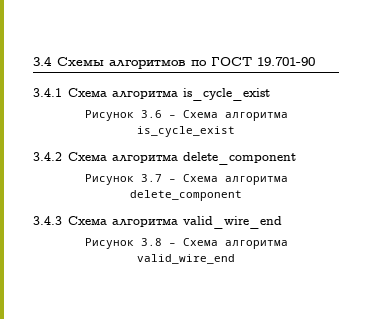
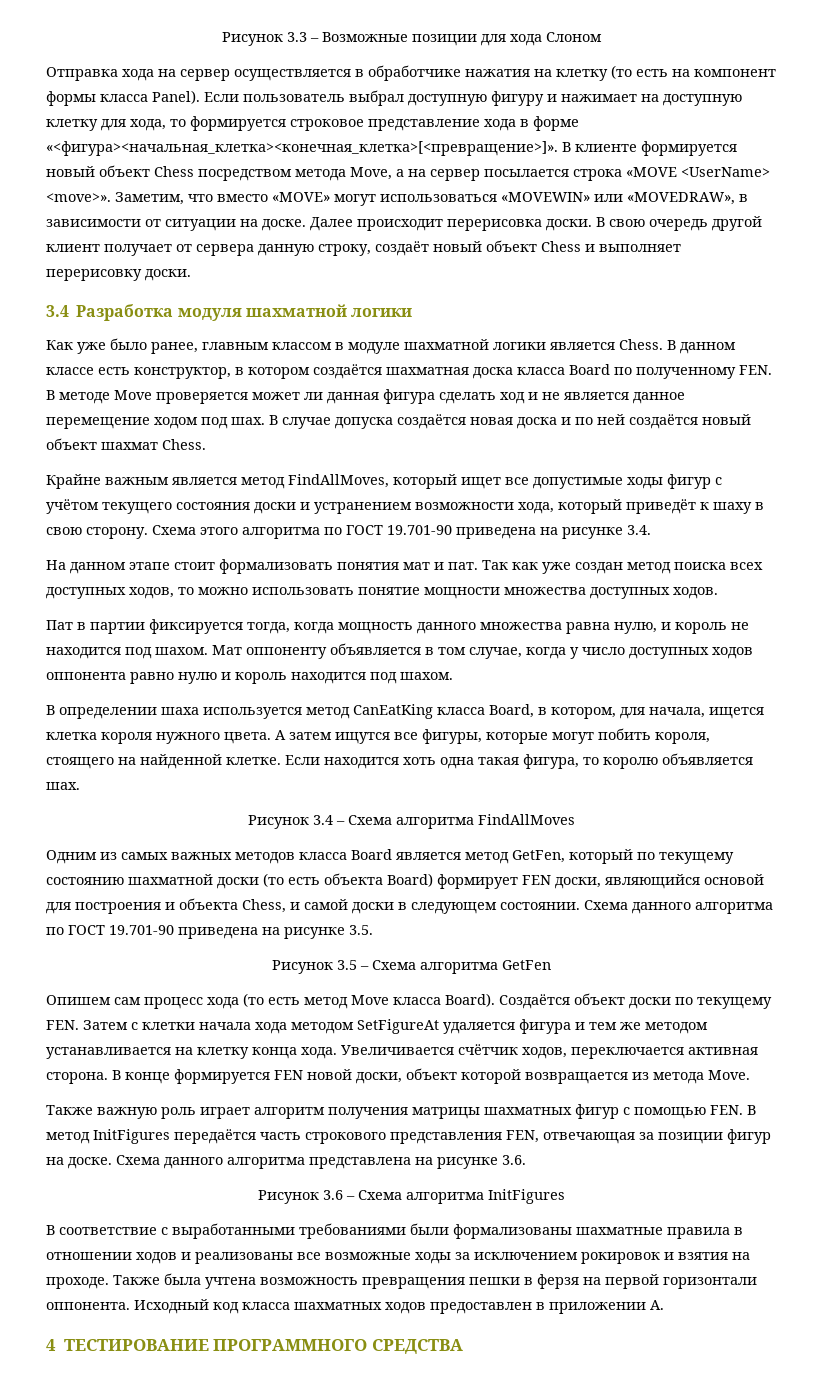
[33,56,315,69] [33,88,270,101] 3.4 Схемы алгоритмов по ГОСТ 19.701-90 // 3.4.1 Схема алгоритма is_cycle_exist -> [222,32,602,46] [46,65,776,81] [46,90,742,106] [46,116,579,131] [46,141,737,156] [46,165,770,181] [46,192,748,206] [46,216,762,231] [46,240,681,256] [46,269,191,281] [46,304,413,321] [46,338,736,354] [46,364,772,379] [46,389,685,404] [46,414,751,429] [46,438,206,450] [46,474,722,489] [46,499,764,514] [46,525,651,539] [46,559,763,574] [46,587,718,599] [46,619,749,634] [46,643,753,659] [46,672,453,684] [46,704,764,719] [46,728,710,744] [46,753,753,769] [46,782,80,790] [248,814,575,829] [46,849,734,864] [46,873,764,889] [46,898,773,914] [46,925,373,939] [272,960,551,974] [46,993,772,1009] [46,1019,708,1034] [46,1044,758,1059] [46,1068,750,1084] [46,1104,756,1119] [46,1129,771,1144] [46,1155,526,1169] Рисунок 3.3 – Возможные позиции для хода Слоном // Отправка хода на сервер осуществляется в обработчике нажатия на клетку (то есть на компонент формы класса Panel). Если пользователь выбрал доступную фигуру и нажимает на доступную клетку для хода, то формируется строковое представление хода в форме «<фигура><начальная_клетка><конечная_клетка>[<превращение>]». В клиенте формируется новый объект Chess посредством метода Move, а на сервер посылается строка «MOVE <UserName> <move>». Заметим, что вместо «MOVE» могут использоваться «MOVEWIN» или «MOVEDRAW», в зависимости от ситуации на доске. Далее происходит перерисовка доски. В свою очередь другой клиент получает от сервера данную строку, создаёт новый объект Chess и выполняет перерисовку доски. // 3.4 Разработка модуля шахматной логики // Как уже было ранее, главным классом в модуле шахматной логики является Chess. В данном классе есть конструктор, в котором создаётся шахматная доска класса Board по полученному FEN. В методе Move проверяется может ли данная фигура сделать ход и не является данное перемещение ходом под шах. В случае допуска создаётся новая доска и по ней создаётся новый объект шахмат Chess. // Крайне важным является метод FindAllMoves, который ищет все допустимые ходы фигур с учётом текущего состояния доски и устранением возможности хода, который приведёт к шаху в свою сторону. Схема этого алгоритма по ГОСТ 19.701-90 приведена на рисунке 3.4. // На данном этапе стоит формализовать понятия мат и пат. Так как уже создан метод поиска всех доступных ходов, то можно использовать понятие мощности множества доступных ходов. // Пат в партии фиксируется тогда, когда мощность данного множества равна нулю, и король не находится под шахом. Мат оппоненту объявляется в том случае, когда у число доступных ходов оппонента равно нулю и король находится под шахом. // В определении шаха используется метод CanEatKing класса Board, в котором, для начала, ищется клетка короля нужного цвета. А затем ищутся все фигуры, которые могут побить короля, стоящего на найденной клетке. Если находится хоть одна такая фигура, то королю объявляется шах. // Рисунок 3.4 – Схема алгоритма FindAllMoves // Одним из самых важных методов класса Board является метод GetFen, который по текущему состоянию шахматной доски (то есть объекта Board) формирует FEN доски, являющийся основой для построения и объекта Chess, и самой доски в следующем состоянии. Схема данного алгоритма по ГОСТ 19.701-90 приведена на рисунке 3.5. // Рисунок 3.5 – Схема алгоритма GetFen // Опишем сам процесс хода (то есть метод Move класса Board). Создаётся объект доски по текущему FEN. Затем с клетки начала хода методом SetFigureAt удаляется фигура и тем же методом устанавливается на клетку конца хода. Увеличивается счётчик ходов, переключается активная сторона. В конце формируется FEN новой доски, объект которой возвращается из метода Move. // Также важную роль играет алгоритм получения матрицы шахматных фигур с помощью FEN. В метод InitFigures передаётся часть строкового представления FEN, отвечающая за позиции фигур на доске. Схема данного алгоритма представлена на рисунке 3.6.
[137,126,235,137] [33,152,296,165] [84,174,288,185] [130,190,242,201] [33,216,282,229] [84,238,288,249] [137,254,235,264] is_cycle_exist // 3.4.2 Схема алгоритма delete_component // Рисунок 3.7 – Схема алгоритма delete_component // 3.4.3 Схема алгоритма valid_wire_end // Рисунок 3.8 – Схема алгоритма valid_wire_end -> [488,1189,565,1204] [46,1223,743,1239] [46,1252,750,1264] [46,1273,757,1289] [46,1299,664,1314] [46,1339,464,1354] InitFigures // В соответствие с выработанными требованиями были формализованы шахматные правила в отношении ходов и реализованы все возможные ходы за исключением рокировок и взятия на проходе. Также была учтена возможность превращения пешки в ферзя на первой горизонтали оппонента. Исходный код класса шахматных ходов предоставлен в приложении А. // 4 ТЕСТИРОВАНИЕ ПРОГРАММНОГО СРЕДСТВА

